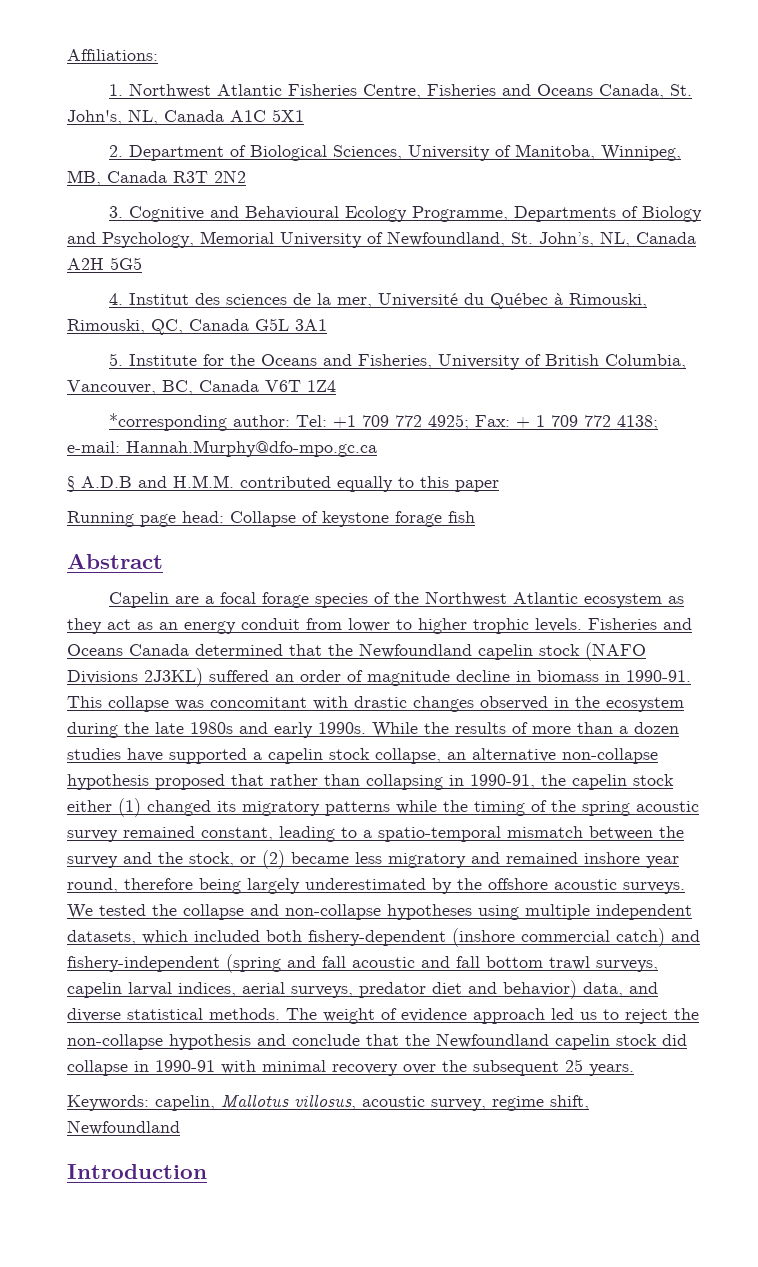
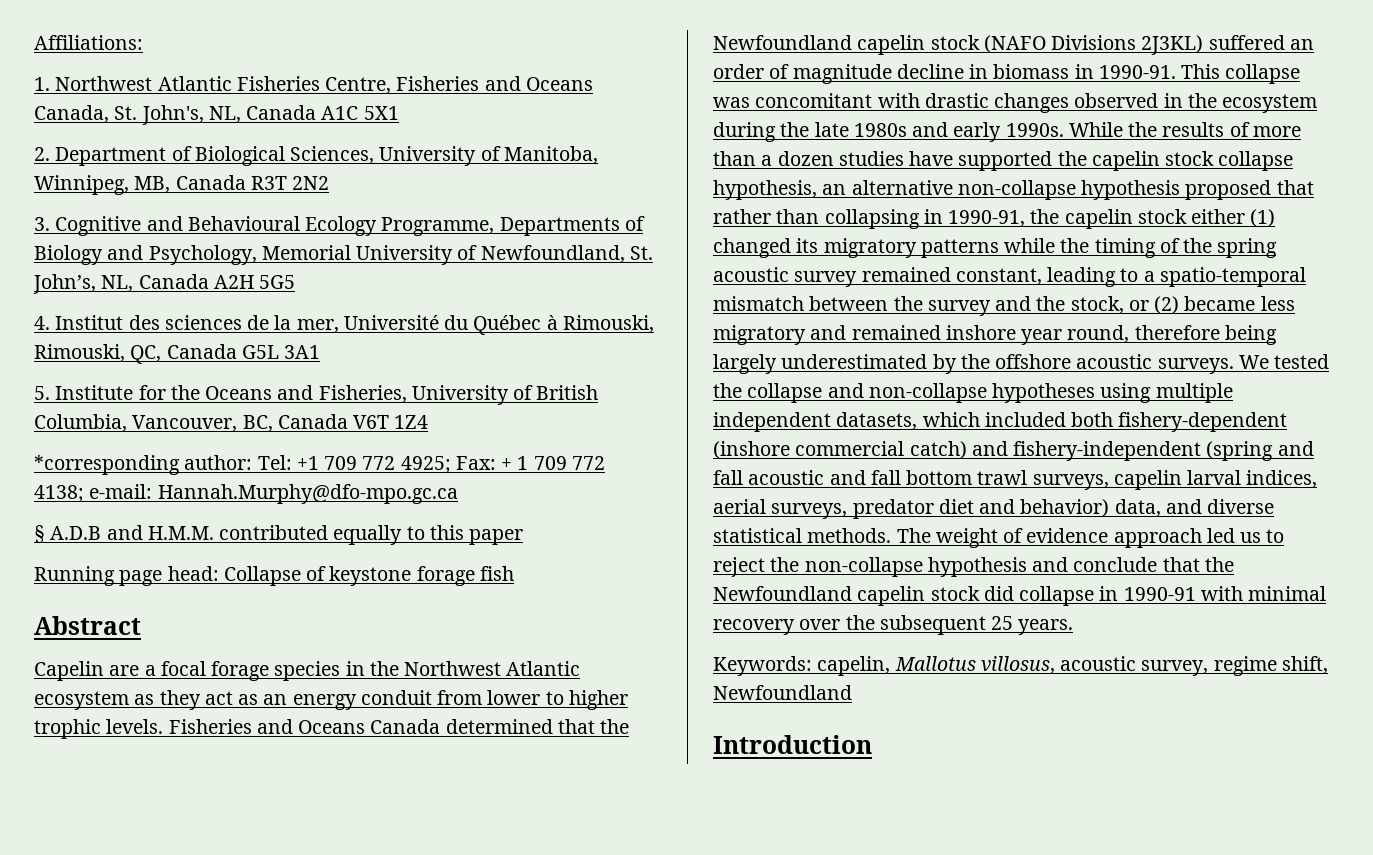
[373,592,390,604] of -> [345,661,365,676] in
[253,748,441,764] a capelin stock collapse, -> [1057,151,1294,171] [713,180,817,200] the capelin stock collapse hypothesis,

